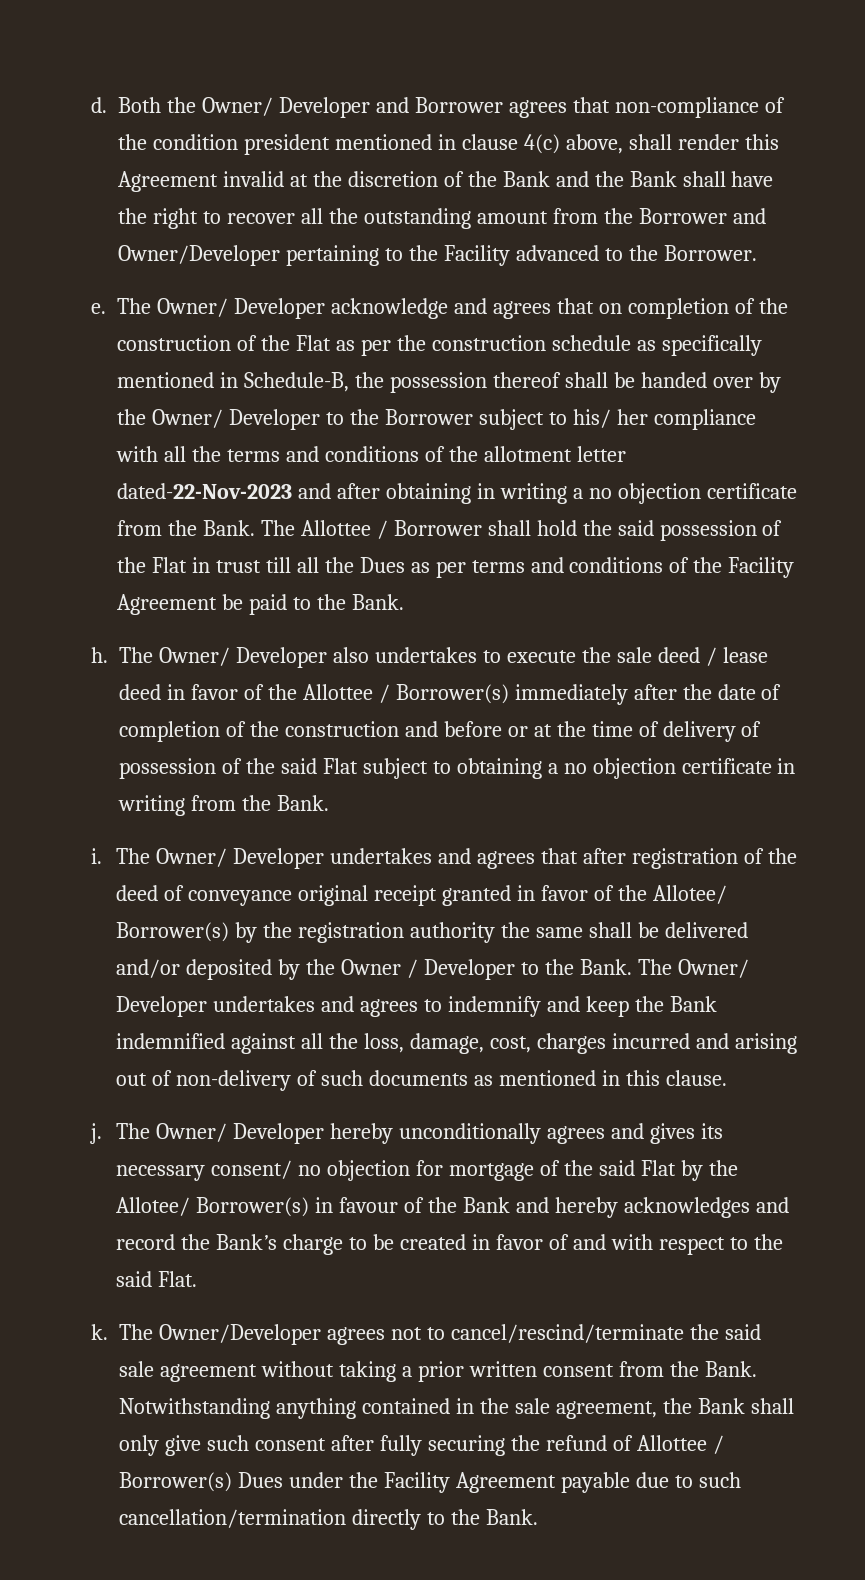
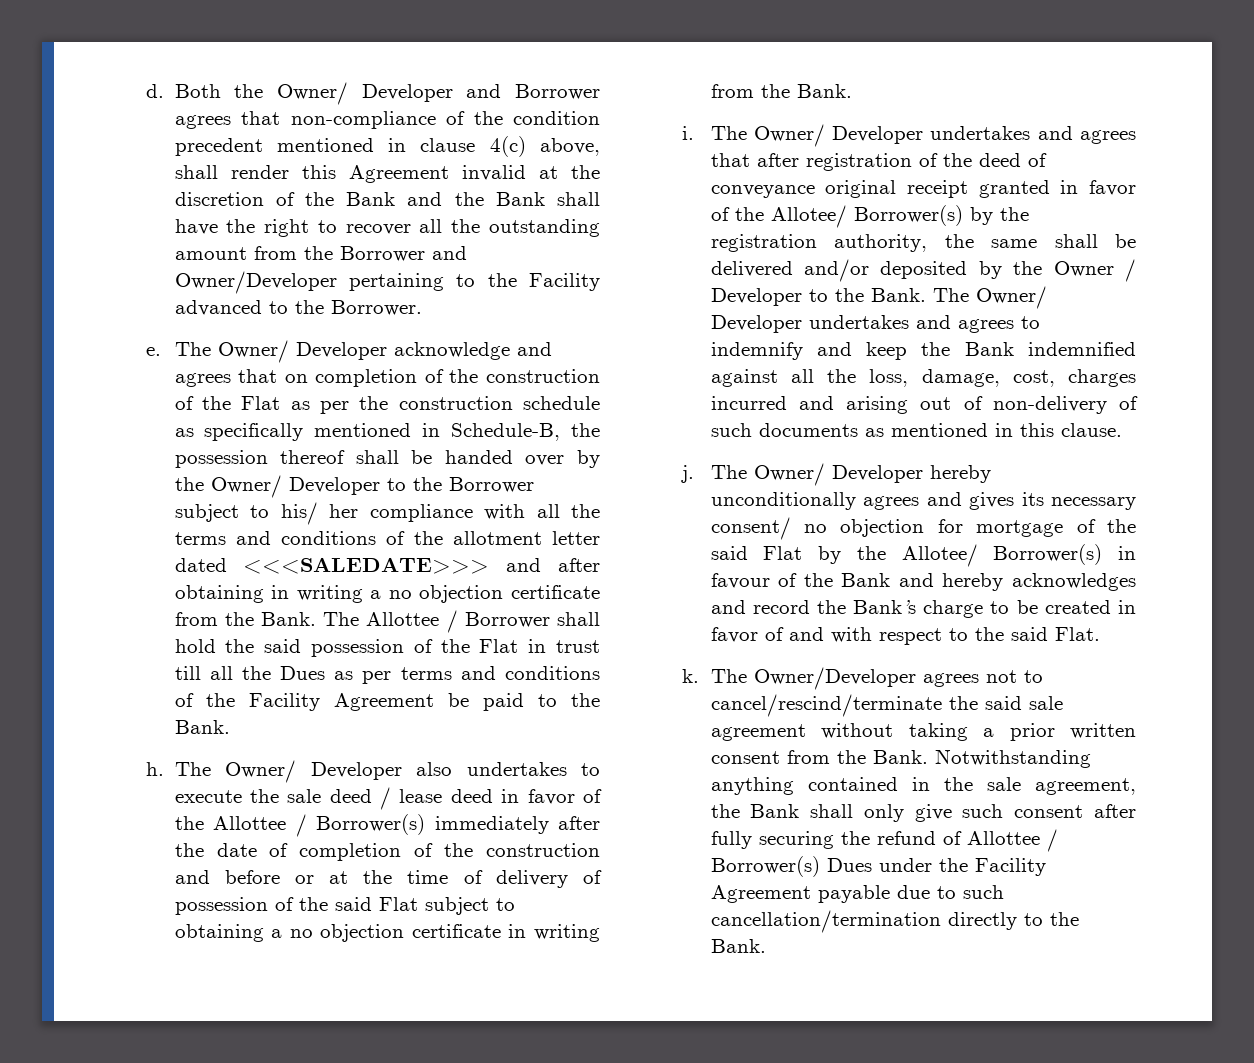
[244,134,331,155] president -> [174,138,263,156] precedent
[117,483,293,499] dated-22-Nov-2023 -> [174,557,490,574] dated <<<SALEDATE>>>
[410,922,496,943] authority -> [834,234,928,252] authority,

